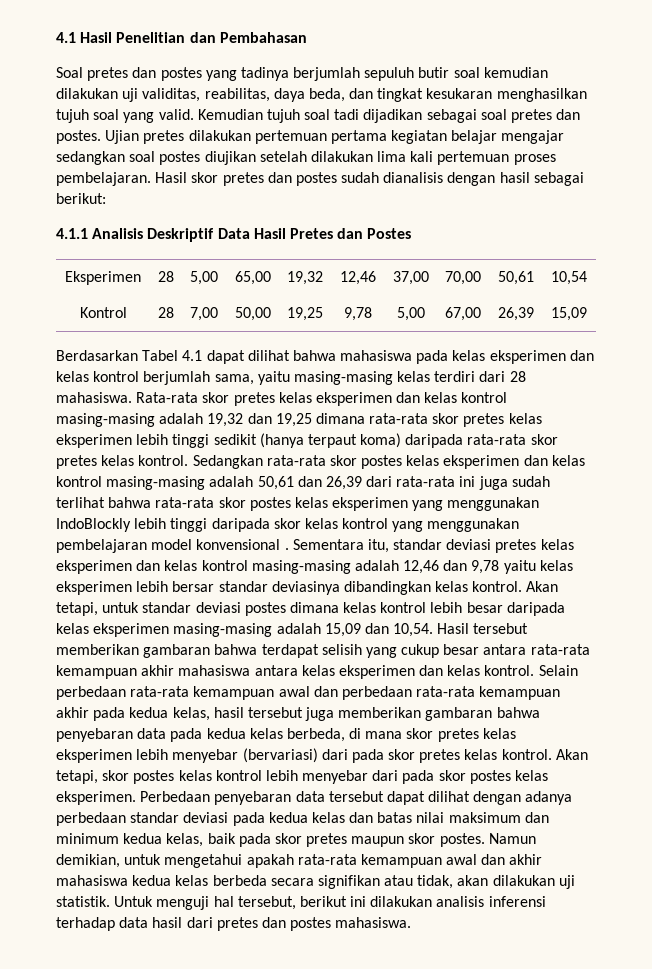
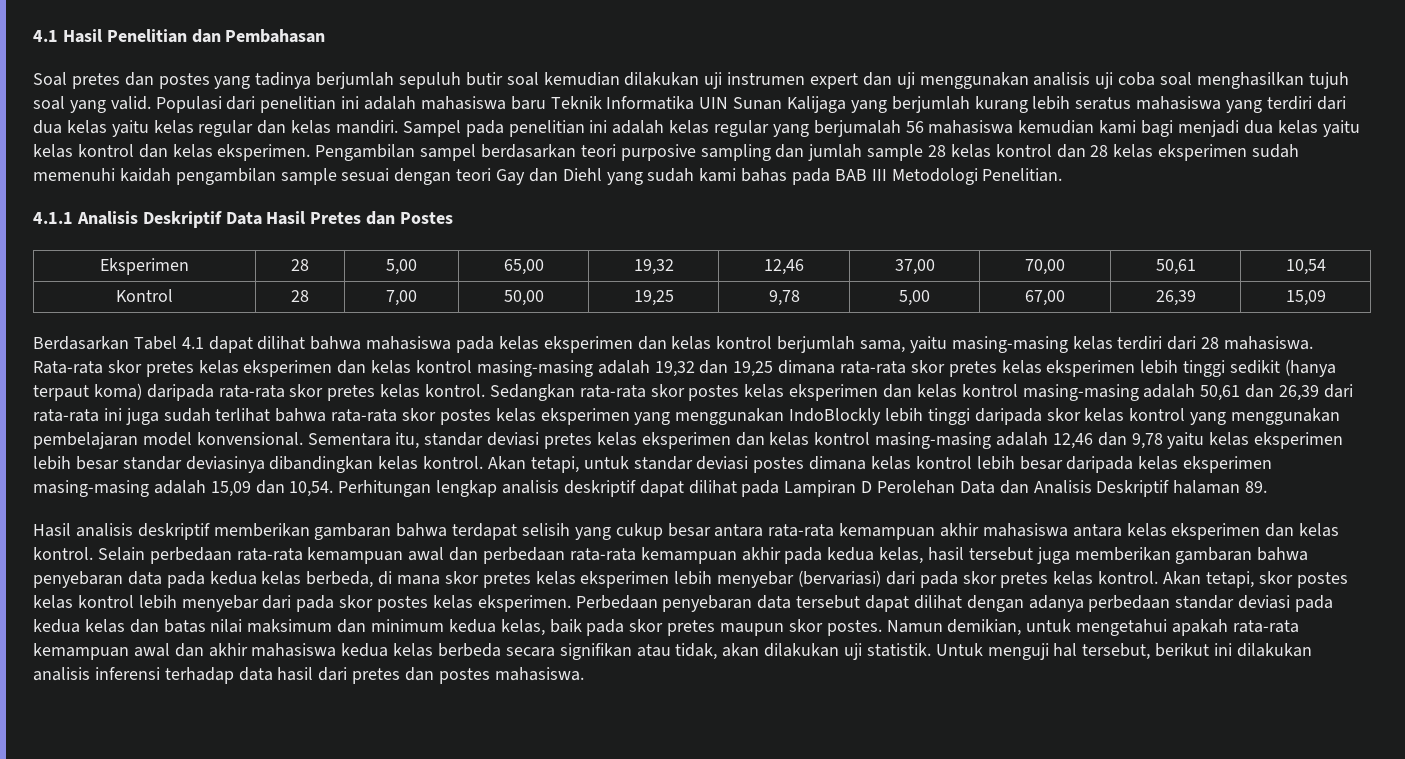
[142,88,493,102] validitas, reabilitas, daya beda, dan tingkat kesukaran -> [727,72,1193,89] instrumen expert dan uji menggunakan analisis uji coba soal
[197,109,581,123] [56,130,565,144] [56,151,556,165] [56,172,584,186] [56,193,106,204] Kemudian tujuh soal tadi dijadikan sebagai soal pretes dan postes. Ujian pretes dilakukan pertemuan pertama kegiatan belajar mengajar sedangkan soal postes diujikan setelah dilakukan lima kali pertemuan proses pembelajaran. Hasil skor pretes dan postes sudah dianalisis dengan hasil sebagai berikut: -> [155,96,1346,113] [33,120,1360,137] [33,144,1300,161] [33,168,1063,185] Populasi dari penelitian ini adalah mahasiswa baru Teknik Informatika UIN Sunan Kalijaga yang berjumlah kurang lebih seratus mahasiswa yang terdiri dari dua kelas yaitu kelas regular dan kelas mandiri. Sampel pada penelitian ini adalah kelas regular yang berjumalah 56 mahasiswa kemudian kami bagi menjadi dua kelas yaitu kelas kontrol dan kelas eksperimen. Pengambilan sampel berdasarkan teori purposive sampling dan jumlah sample 28 kelas kontrol dan 28 kelas eksperimen sudah memenuhi kaidah pengambilan sample sesuai dengan teori Gay dan Diehl yang sudah kami bahas pada BAB III Metodologi Penelitian.
[196,539,289,550] konvensional . -> [196,432,303,446] konvensional.
[172,581,215,592] bersar -> [75,456,119,470] besar
[437,623,529,634] Hasil tersebut -> [338,480,1268,497] [33,523,210,540] Perhitungan lengkap analisis deskriptif dapat dilihat pada Lampiran D Perolehan Data dan Analisis Deskriptif halaman 89. // Hasil analisis deskriptif

